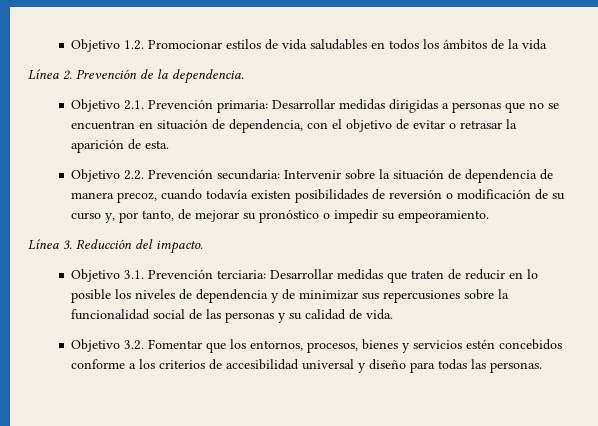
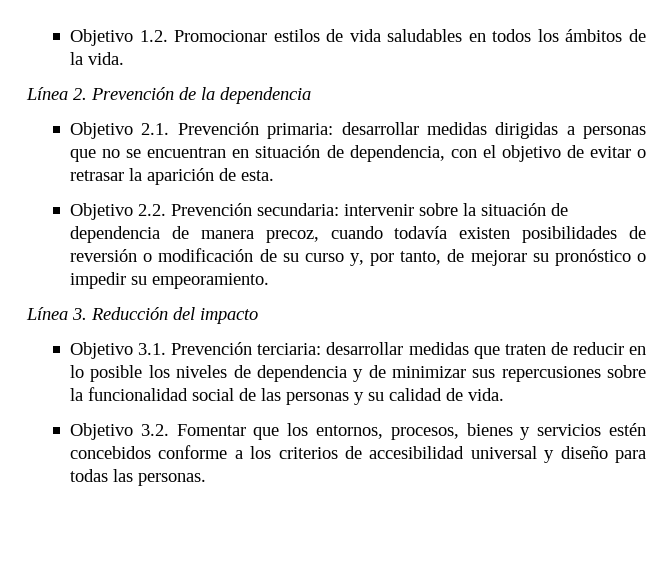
[522,39,548,50] vida -> [88,52,125,65] vida.
[172,69,244,84] dependencia. -> [220,87,311,104] dependencia
[272,99,336,109] Desarrollar -> [341,122,419,135] desarrollar
[284,170,342,179] Intervenir -> [344,204,415,216] intervenir
[156,240,203,254] impacto. -> [200,308,258,324] impacto
[270,269,334,279] Desarrollar -> [326,342,404,355] desarrollar

